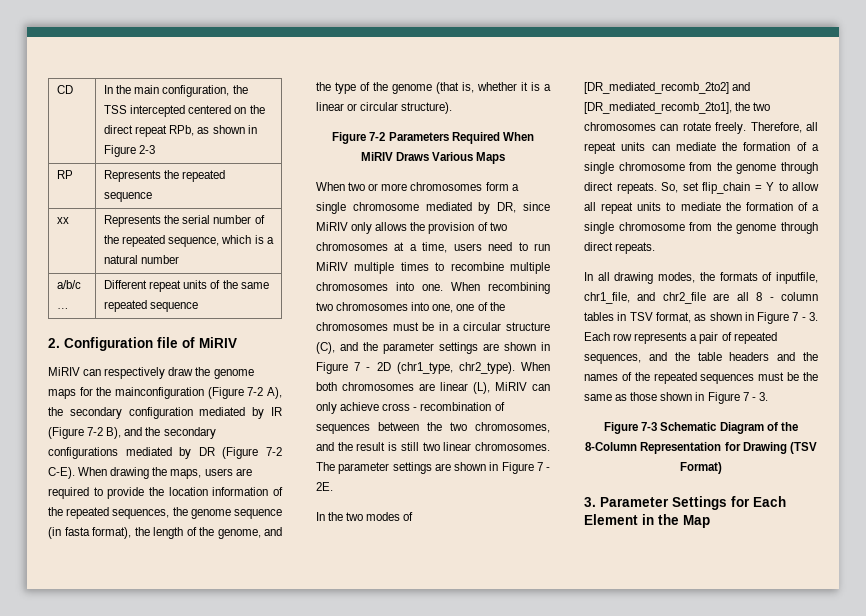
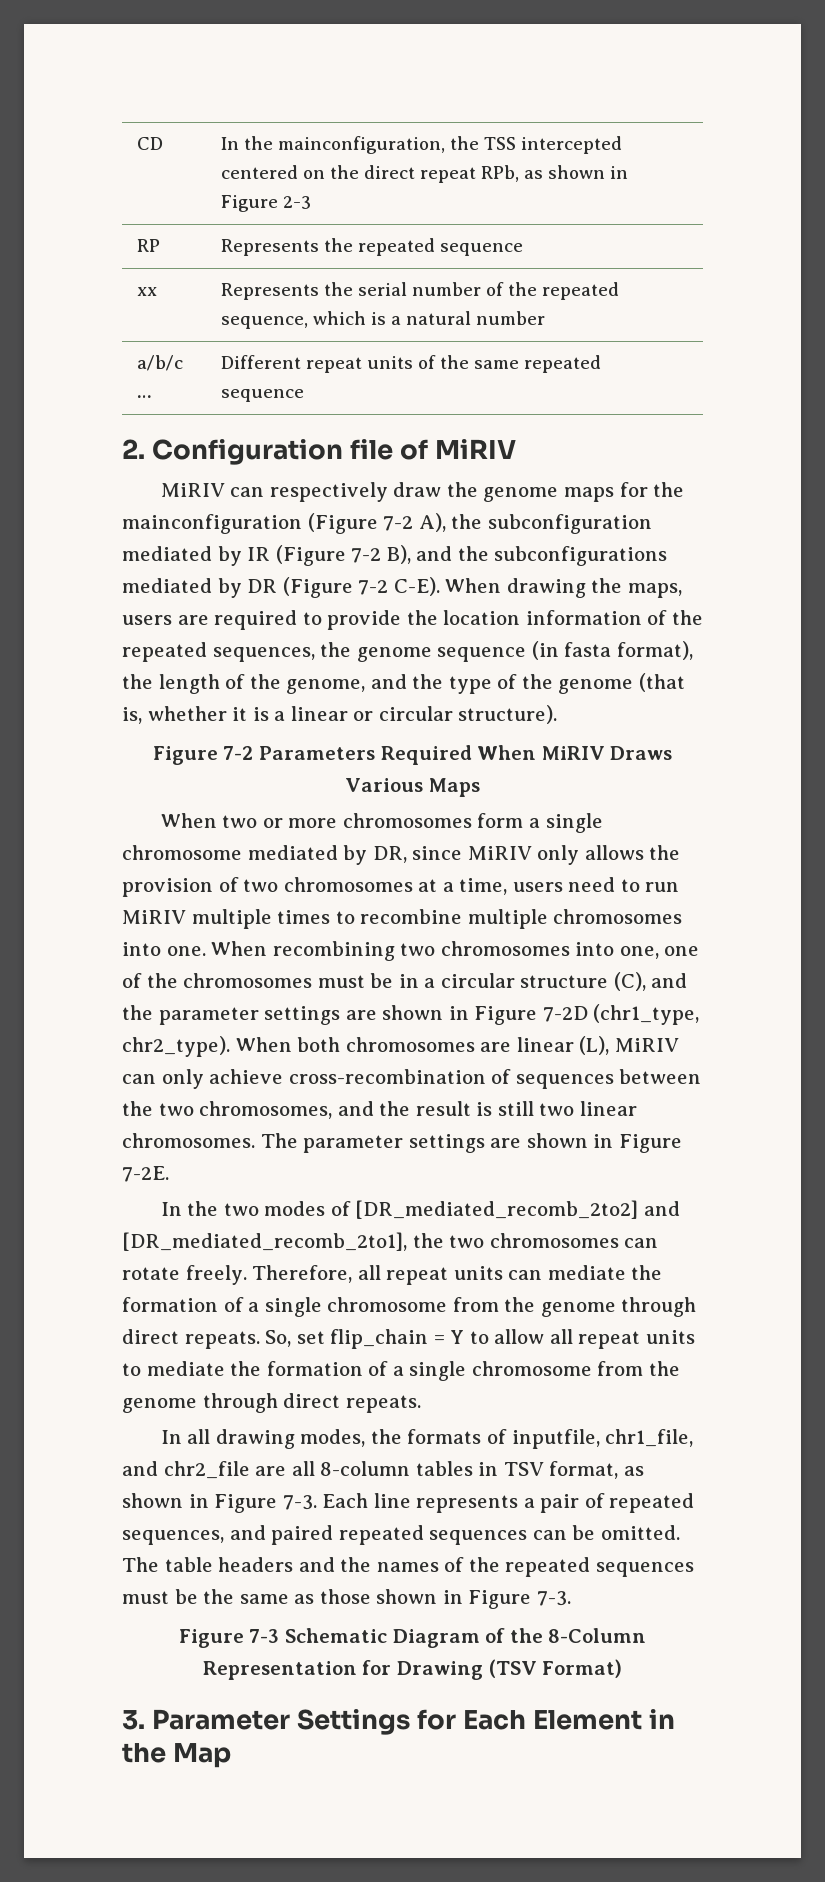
[134,85,230,97] main configuration, -> [277,136,445,154] mainconfiguration,
[69,407,193,419] secondary configuration -> [487,514,652,534] subconfiguration
[163,427,216,439] [48,447,118,459] secondary configurations -> [494,546,668,566] subconfigurations
[354,362,391,371] 7 - 2D -> [542,1006,588,1022] 7-2D
[382,402,492,411] cross - recombination -> [288,1069,486,1084] cross-recombination
[536,462,550,471] [316,482,333,491] 7 - 2E. -> [122,1166,169,1182] 7-2E.
[756,292,818,301] 8 - column -> [320,1461,411,1476] 8-column
[792,312,818,321] [584,332,633,341] 7 - 3. Each row -> [282,1493,411,1510] 7-3. Each line
[674,352,690,361] the -> [271,1525,680,1545] [122,1557,159,1572] paired repeated sequences can be omitted. The
[742,392,768,401] 7 - 3. -> [536,1591,571,1606] 7-3.

